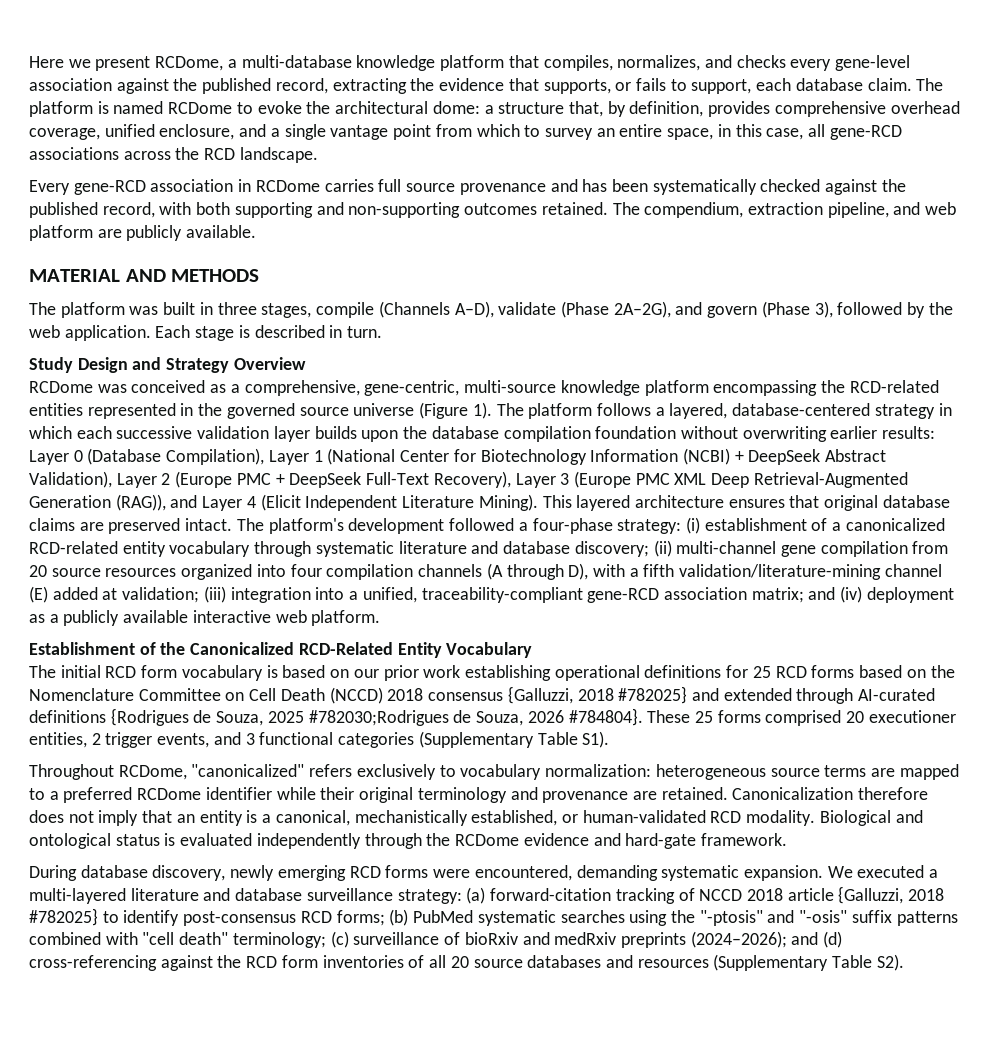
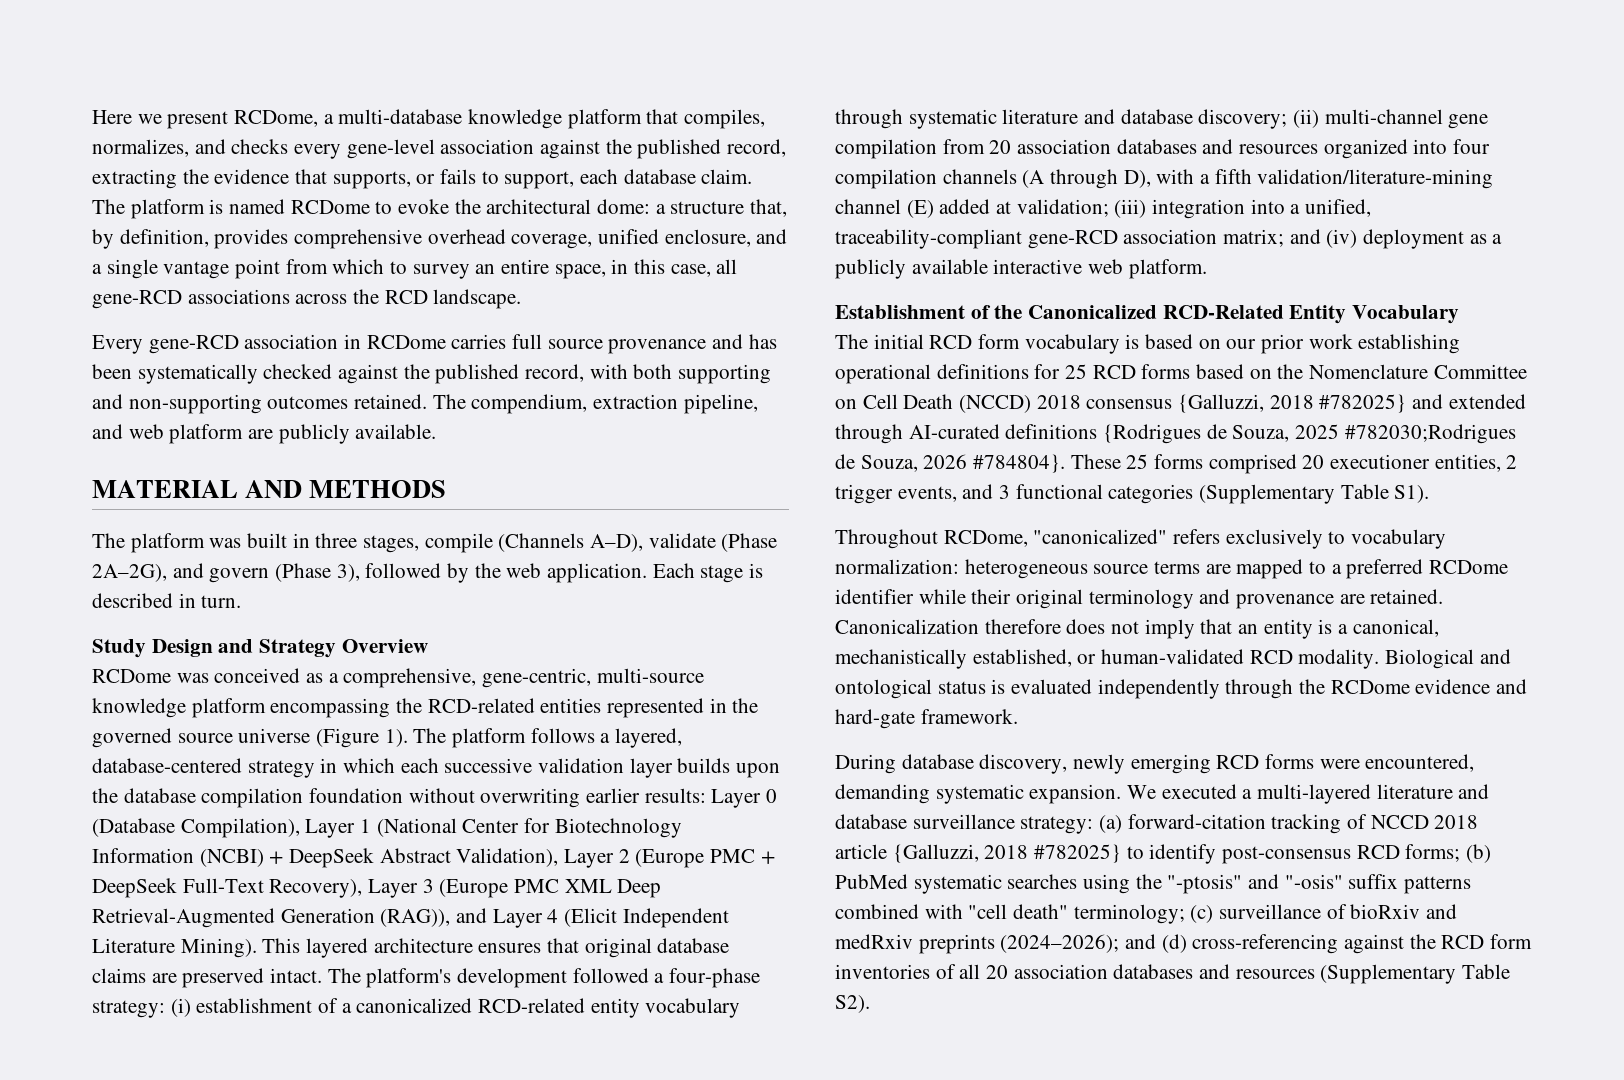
[51,568,101,577] source -> [1017,139,1234,154] association databases and
[473,959,523,968] source -> [1013,964,1108,979] association

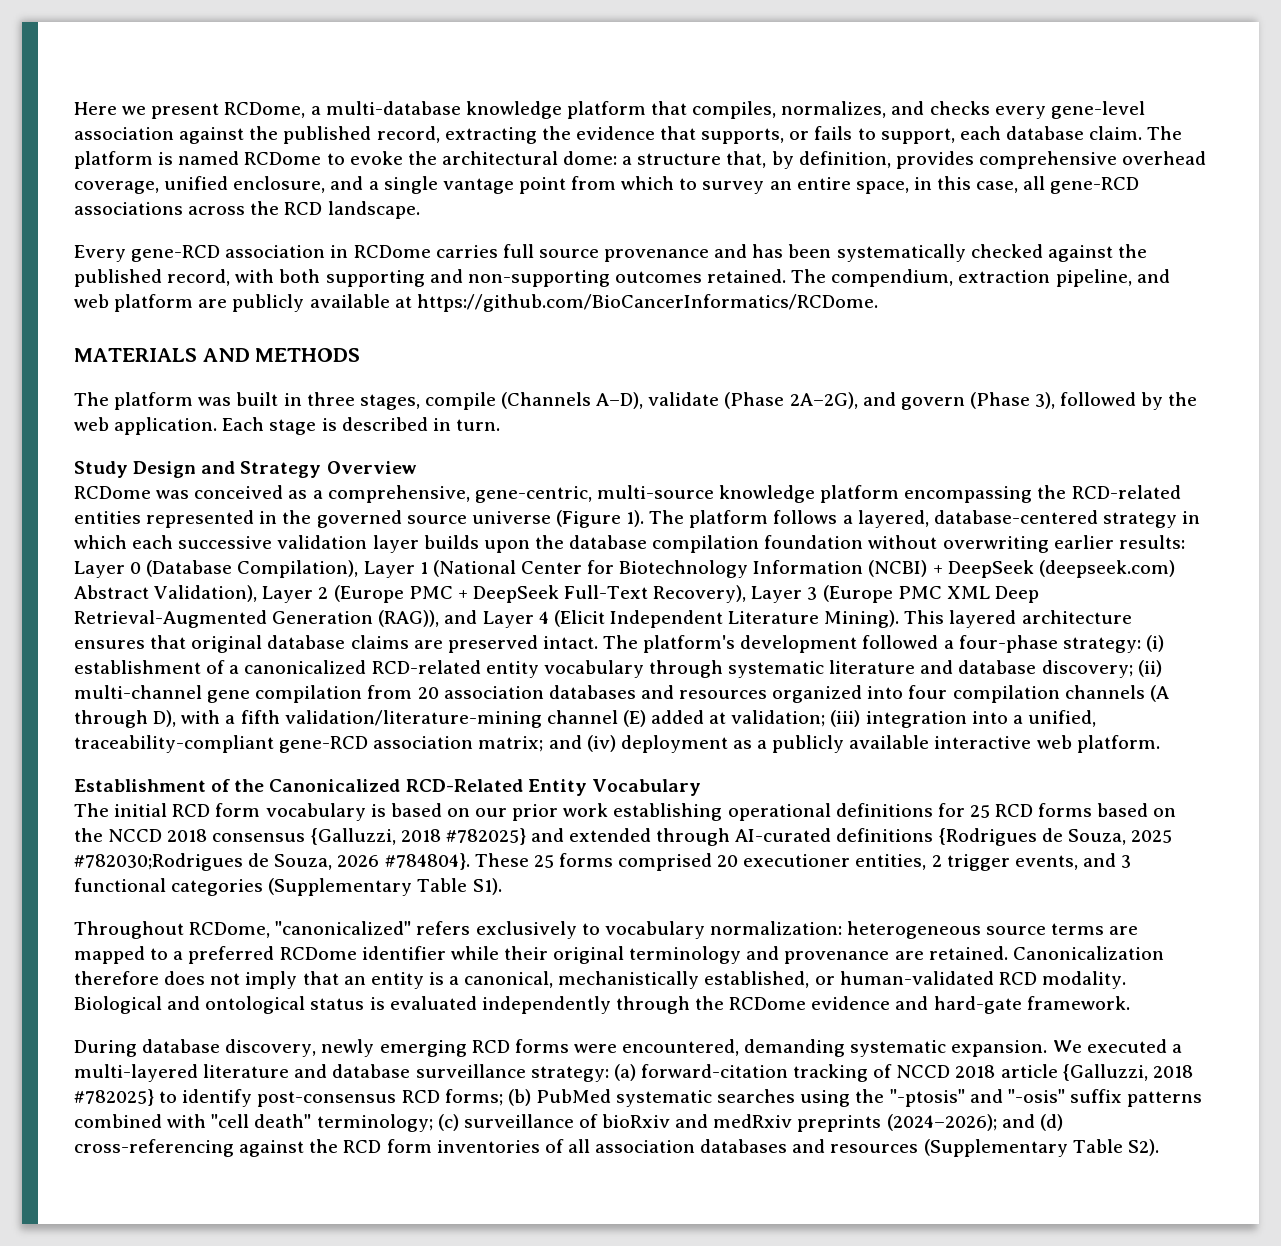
[355,424,437,439] [92,480,238,498] available. // MATERIAL -> [309,294,878,312] [74,348,197,362] available at https://github.com/BioCancerInformatics/RCDome. // MATERIALS
(375, 858) none -> [1038,560,1175,578] (deepseek.com)
[1309,364,1527,379] [835,394,1032,413] Nomenclature Committee on Cell Death (NCCD) -> [108,829,163,842] NCCD
[986,965,1009,979] 20 -> (590, 1146) none

